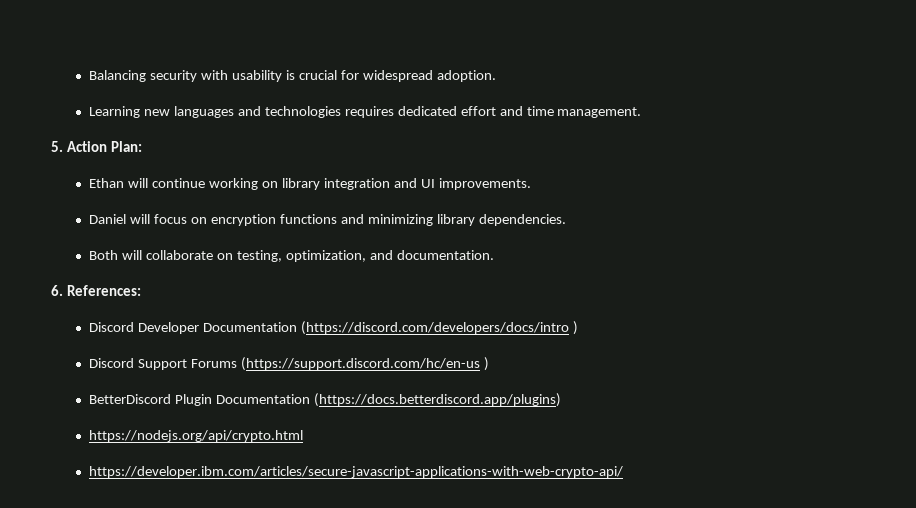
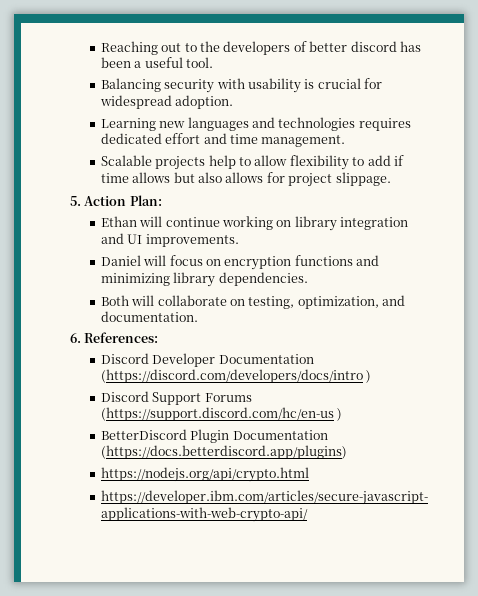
(89, 76) none -> [100,41,421,55] [100,57,214,68] Reaching out to the developers of better discord has been a useful tool. //
(642, 112) none -> [100,155,404,170] [100,172,391,187] // Scalable projects help to allow flexibility to add if time allows but also allows for project slippage.

